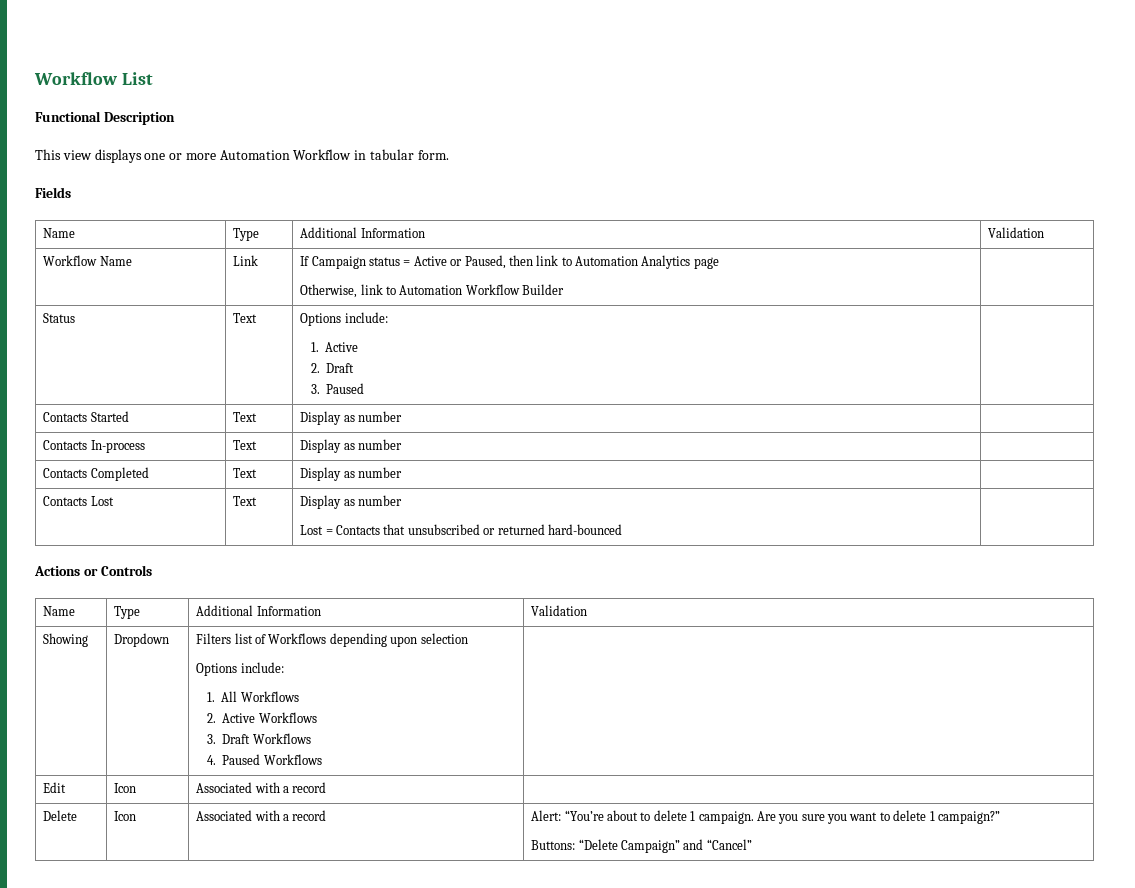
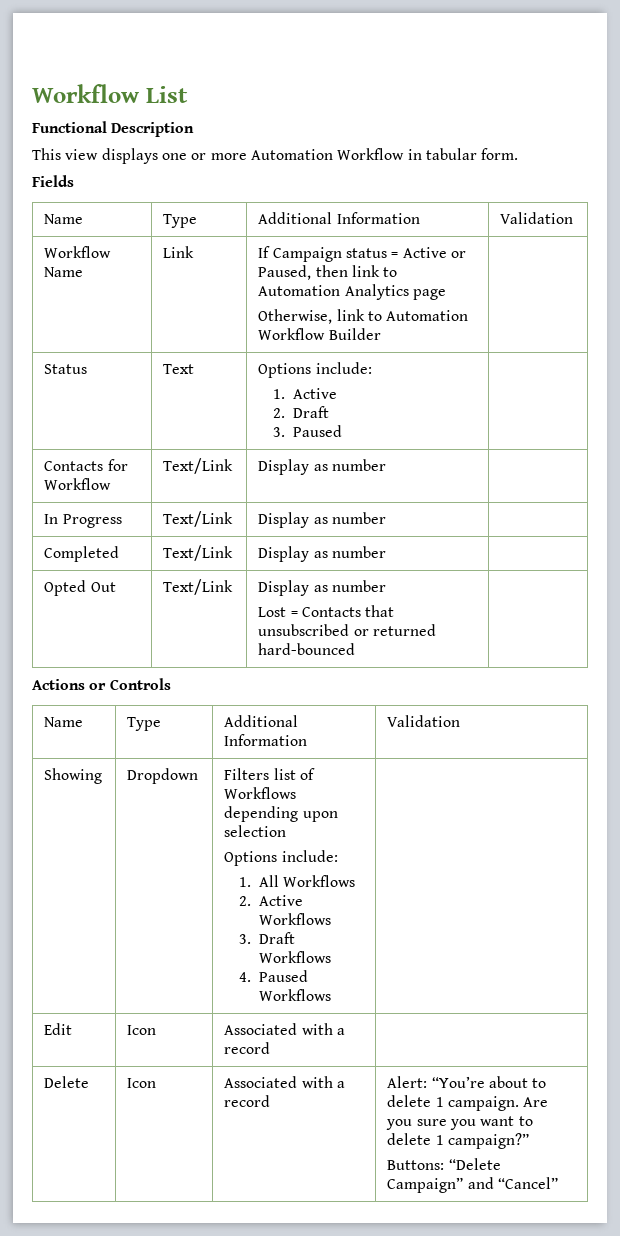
[90,411,129,422] [233,412,258,422] [300,411,403,425] [43,440,145,453] [233,440,258,450] [300,439,403,453] [43,468,88,478] Started | Text | Display as number | // Contacts In-process | Text | Display as number | // Contacts -> [107,459,128,471] [44,478,112,490] [163,458,234,474] [258,459,387,475] [44,514,122,528] [163,511,234,527] [258,512,387,528] for Workflow | Text/Link | Display as number | // In Progress | Text/Link | Display as number | //
[233,468,258,478] [300,467,403,481] [43,496,114,506] [233,496,258,506] Text | Display as number | // Contacts Lost | Text -> [163,545,234,561] [258,546,387,562] [44,580,116,596] [163,579,234,595] Text/Link | Display as number | // Opted Out | Text/Link

